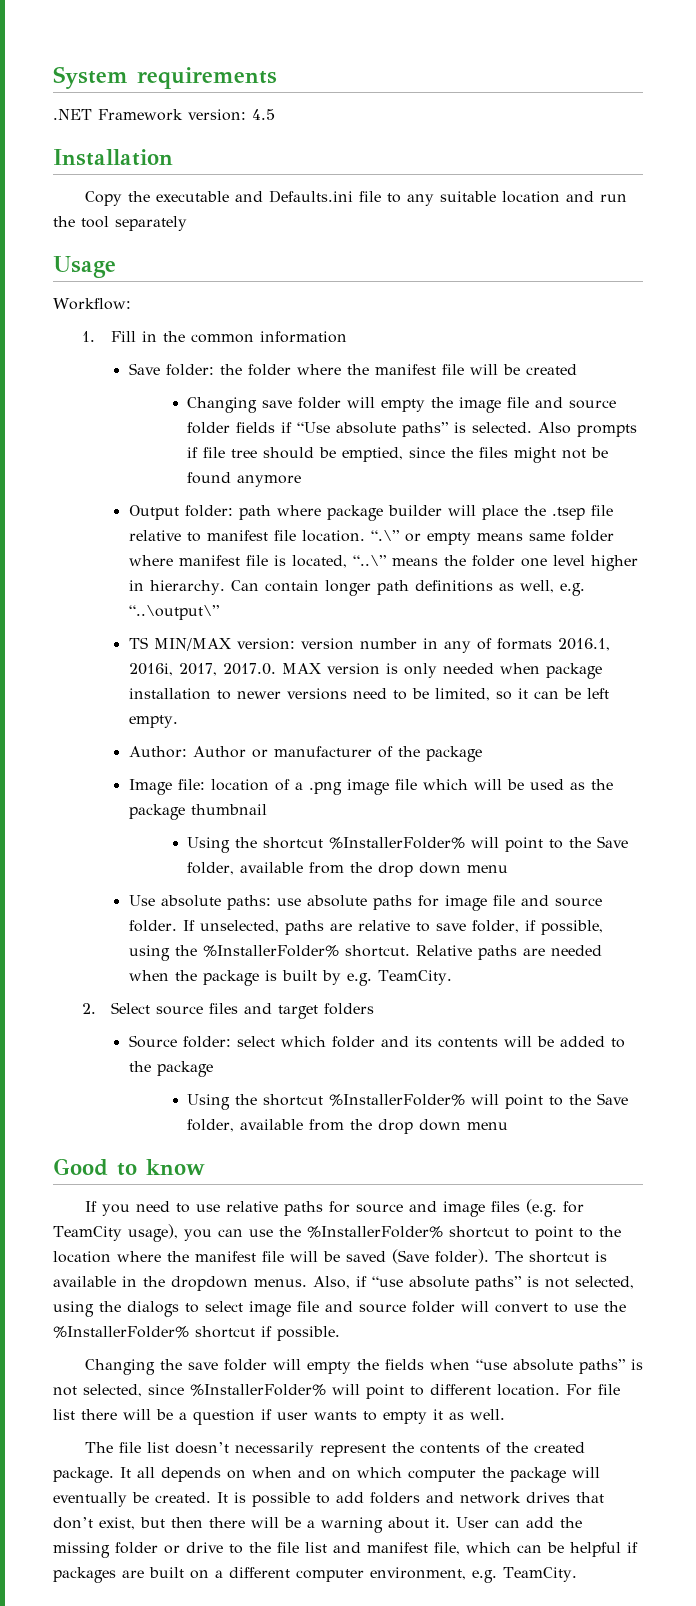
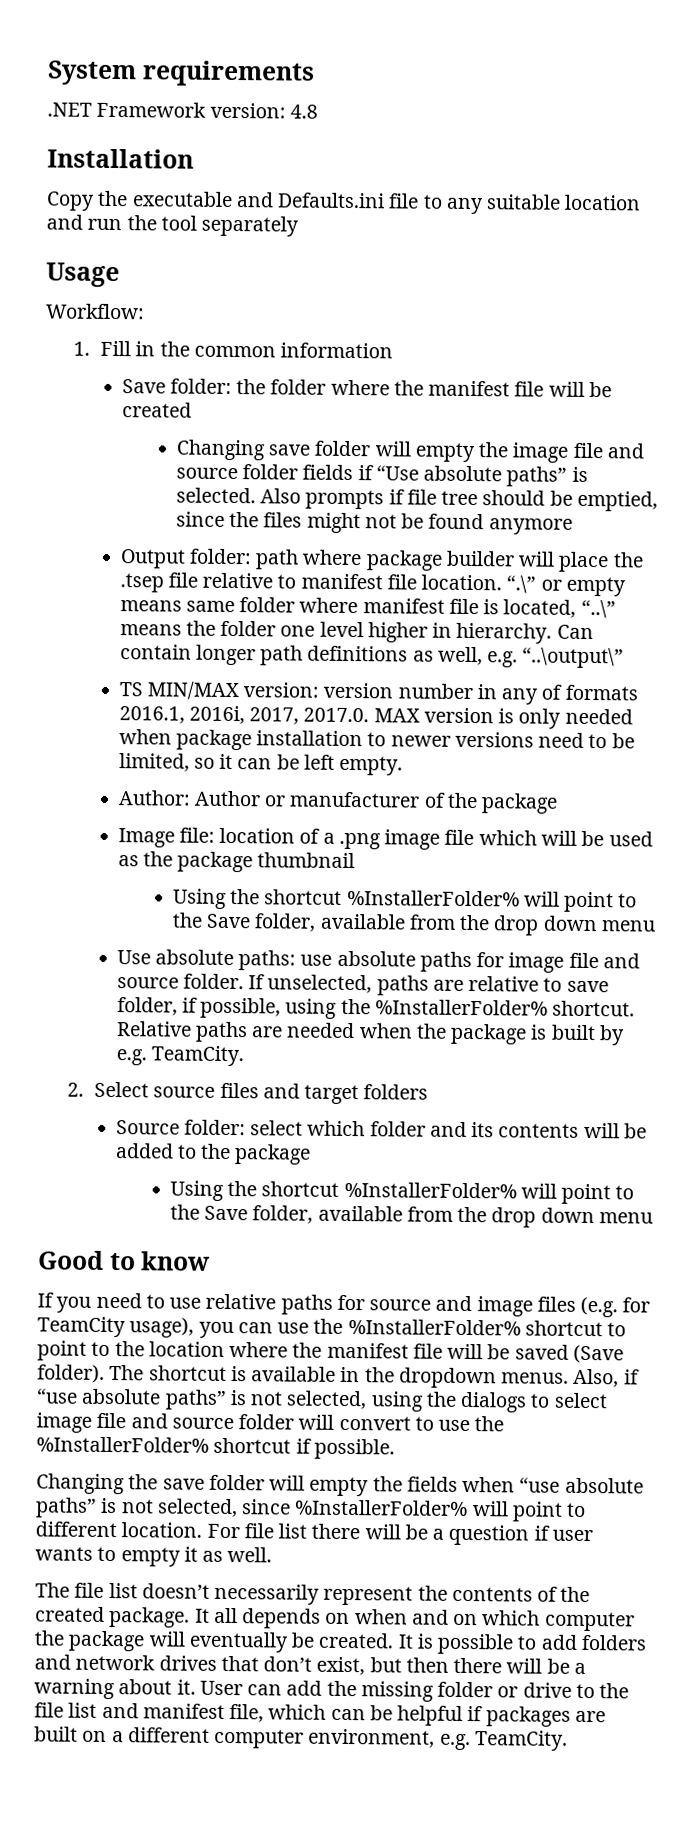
[252,109,275,120] 4.5 -> [289,104,318,119] 4.8

